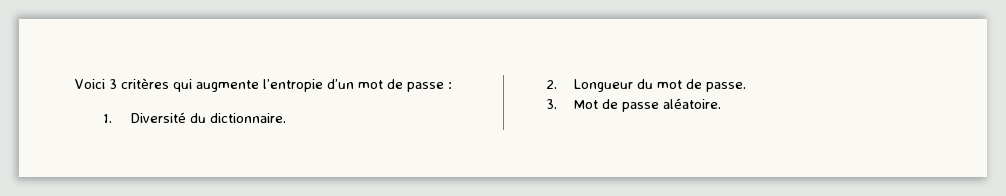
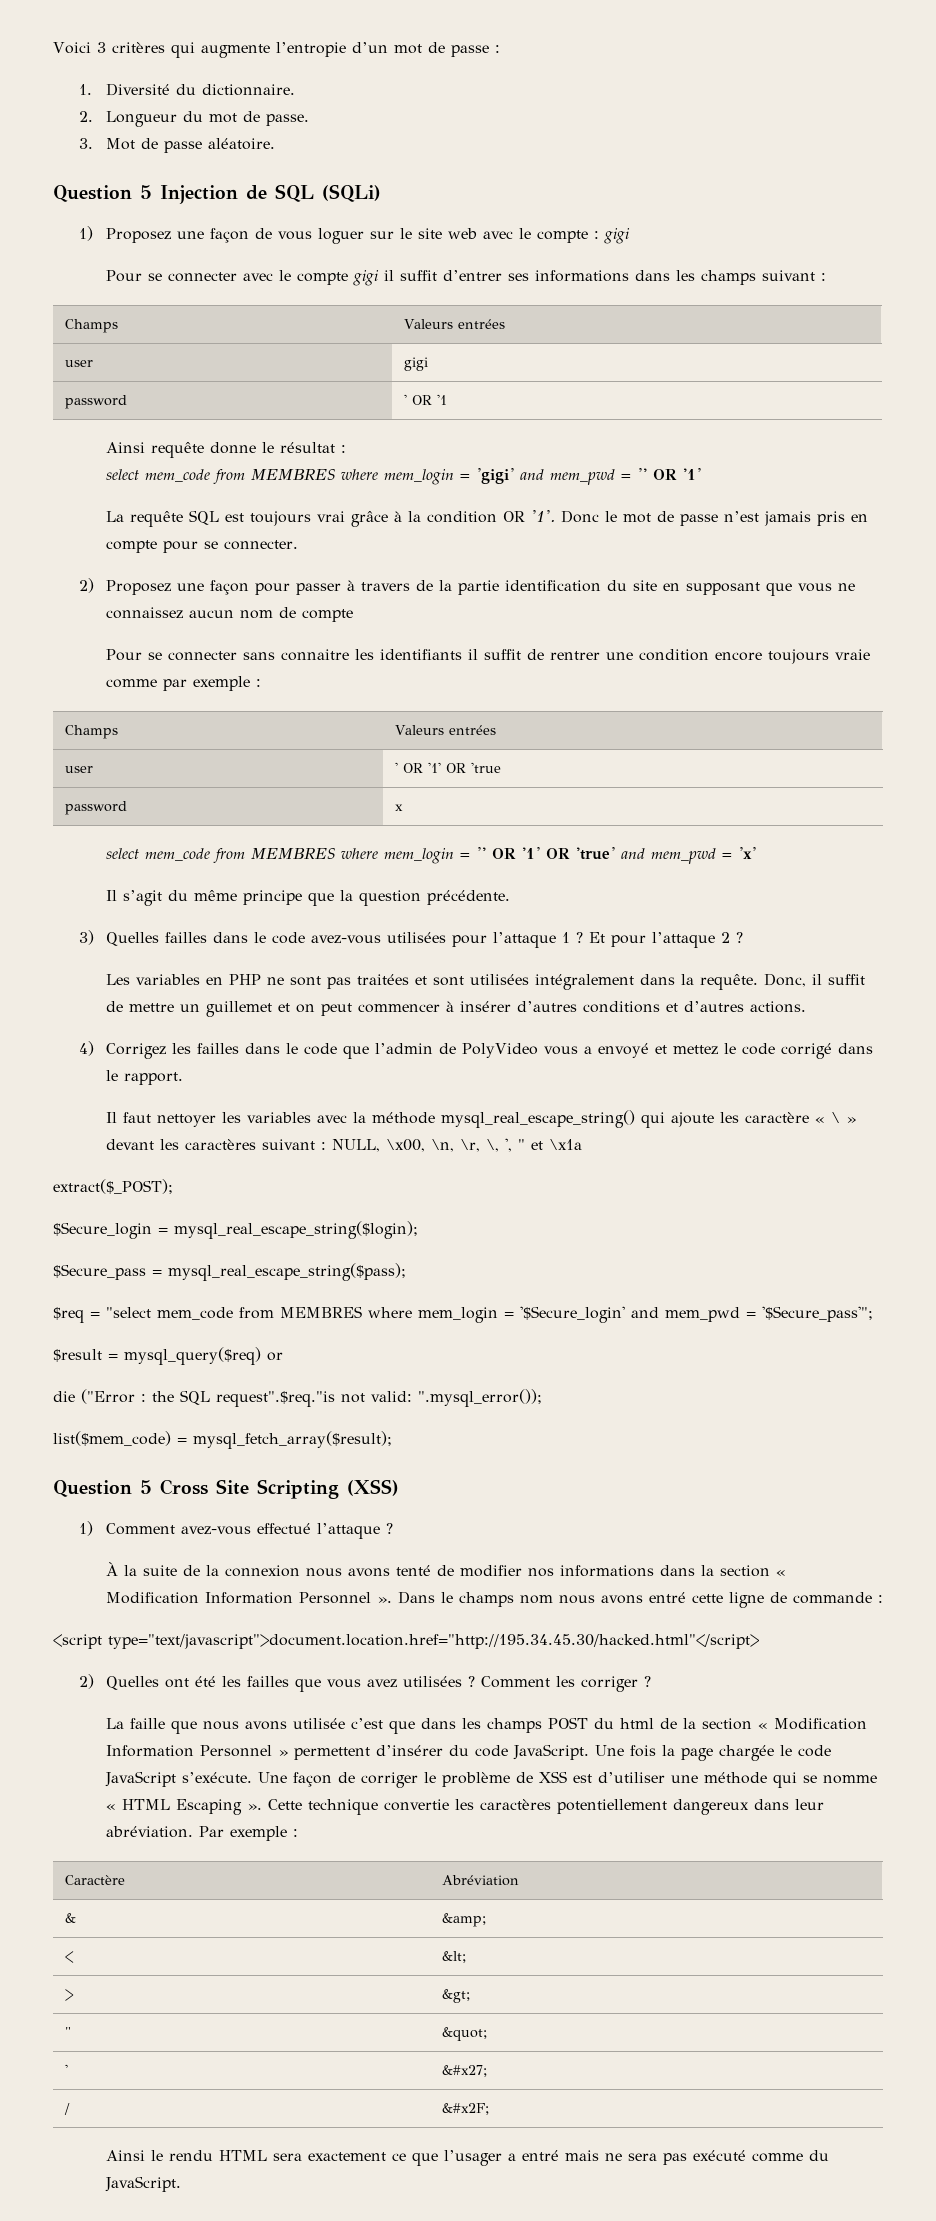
(721, 103) none -> [53,184,381,204] [79,226,630,244] [105,270,826,286] [65,319,119,333] [404,319,506,329] [65,360,94,367] [404,357,429,371] [65,395,128,409] [404,394,448,405] [105,442,346,458] [105,468,701,485] [105,510,868,527] [105,540,298,553] [79,578,855,596] [105,607,353,622] [105,649,870,664] [105,676,261,691] [65,725,119,739] [395,725,497,735] [65,766,94,773] [395,762,502,773] [65,801,128,815] [395,804,404,811] [105,847,756,864] [105,890,510,906] [79,930,743,948] [105,973,865,990] [105,1001,806,1017] [79,1041,873,1059] [105,1070,183,1085] [105,1110,857,1128] [105,1138,582,1152] [53,1179,173,1194] [53,1221,418,1239] [53,1263,406,1281] [53,1306,873,1323] [53,1347,283,1365] [53,1389,542,1407] [53,1431,392,1449] [53,1479,399,1499] [79,1521,393,1539] [105,1562,786,1577] [105,1591,883,1608] [53,1634,759,1649] [79,1674,651,1692] [105,1717,867,1734] [105,1744,831,1761] [104,1771,877,1788] [105,1799,824,1815] [105,1826,298,1841] [65,1875,126,1885] [442,1875,520,1886] [65,1913,77,1923] [442,1913,487,1927] [65,1951,75,1963] [442,1951,467,1963] [65,1989,75,2001] [442,1989,471,2003] [65,2027,72,2037] [442,2027,488,2041] [65,2064,69,2075] [442,2065,488,2077] [64,2103,71,2115] [442,2103,490,2115] [105,2150,829,2166] [104,2176,181,2192] // Question 5 Injection de SQL (SQLi) // 1) Proposez une façon de vous loguer sur le site web avec le compte : gigi // Pour se connecter avec le compte gigi il suffit d’entrer ses informations dans les champs suivant : // Champs | Valeurs entrées // user | gigi // password | ' OR '1 // Ainsi requête donne le résultat : // select mem_code from MEMBRES where mem_login = 'gigi' and mem_pwd = '' OR '1' // La requête SQL est toujours vrai grâce à la condition OR '1'. Donc le mot de passe n’est jamais pris en compte pour se connecter. // 2) Proposez une façon pour passer à travers de la partie identification du site en supposant que vous ne connaissez aucun nom de compte // Pour se connecter sans connaitre les identifiants il suffit de rentrer une condition encore toujours vraie comme par exemple : // Champs | Valeurs entrées // user | ' OR '1' OR 'true // password | x // select mem_code from MEMBRES where mem_login = '' OR '1' OR 'true' and mem_pwd = 'x' // Il s’agit du même principe que la question précédente. // 3) Quelles failles dans le code avez-vous utilisées pour l’attaque 1 ? Et pour l’attaque 2 ? // Les variables en PHP ne sont pas traitées et sont utilisées intégralement dans la requête. Donc, il suffit de mettre un guillemet et on peut commencer à insérer d’autres conditions et d’autres actions. // 4) Corrigez les failles dans le code que l’admin de PolyVideo vous a envoyé et mettez le code corrigé dans le rapport. // Il faut nettoyer les variables avec la méthode mysql_real_escape_string() qui ajoute les caractère « \ » devant les caractères suivant : NULL, \x00, \n, \r, \, ', " et \x1a // extract($_POST); // $Secure_login = mysql_real_escape_string($login); // $Secure_pass = mysql_real_escape_string($pass); // $req = "select mem_code from MEMBRES where mem_login = '$Secure_login' and mem_pwd = '$Secure_pass'"; // $result = mysql_query($req) or // die ("Error : the SQL request".$req."is not valid: ".mysql_error()); // list($mem_code) = mysql_fetch_array($result); // Question 5 Cross Site Scripting (XSS) // 1) Comment avez-vous effectué l’attaque ? // À la suite de la connexion nous avons tenté de modifier nos informations dans la section « Modification Information Personnel ». Dans le champs nom nous avons entré cette ligne de commande : // <script type="text/javascript">document.location.href="http://195.34.45.30/hacked.html"</script> // 2) Quelles ont été les failles que vous avez utilisées ? Comment les corriger ? // La faille que nous avons utilisée c’est que dans les champs POST du html de la section « Modification Information Personnel » permettent d’insérer du code JavaScript. Une fois la page chargée le code JavaScript s’exécute. Une façon de corriger le problème de XSS est d’utiliser une méthode qui se nomme « HTML Escaping ». Cette technique convertie les caractères potentiellement dangereux dans leur abréviation. Par exemple : // Caractère | Abréviation // & | &amp; // < | &lt; // > | &gt; // " | &quot; // ' | &#x27; // / | &#x2F; // Ainsi le rendu HTML sera exactement ce que l’usager a entré mais ne sera pas exécuté comme du JavaScript.

